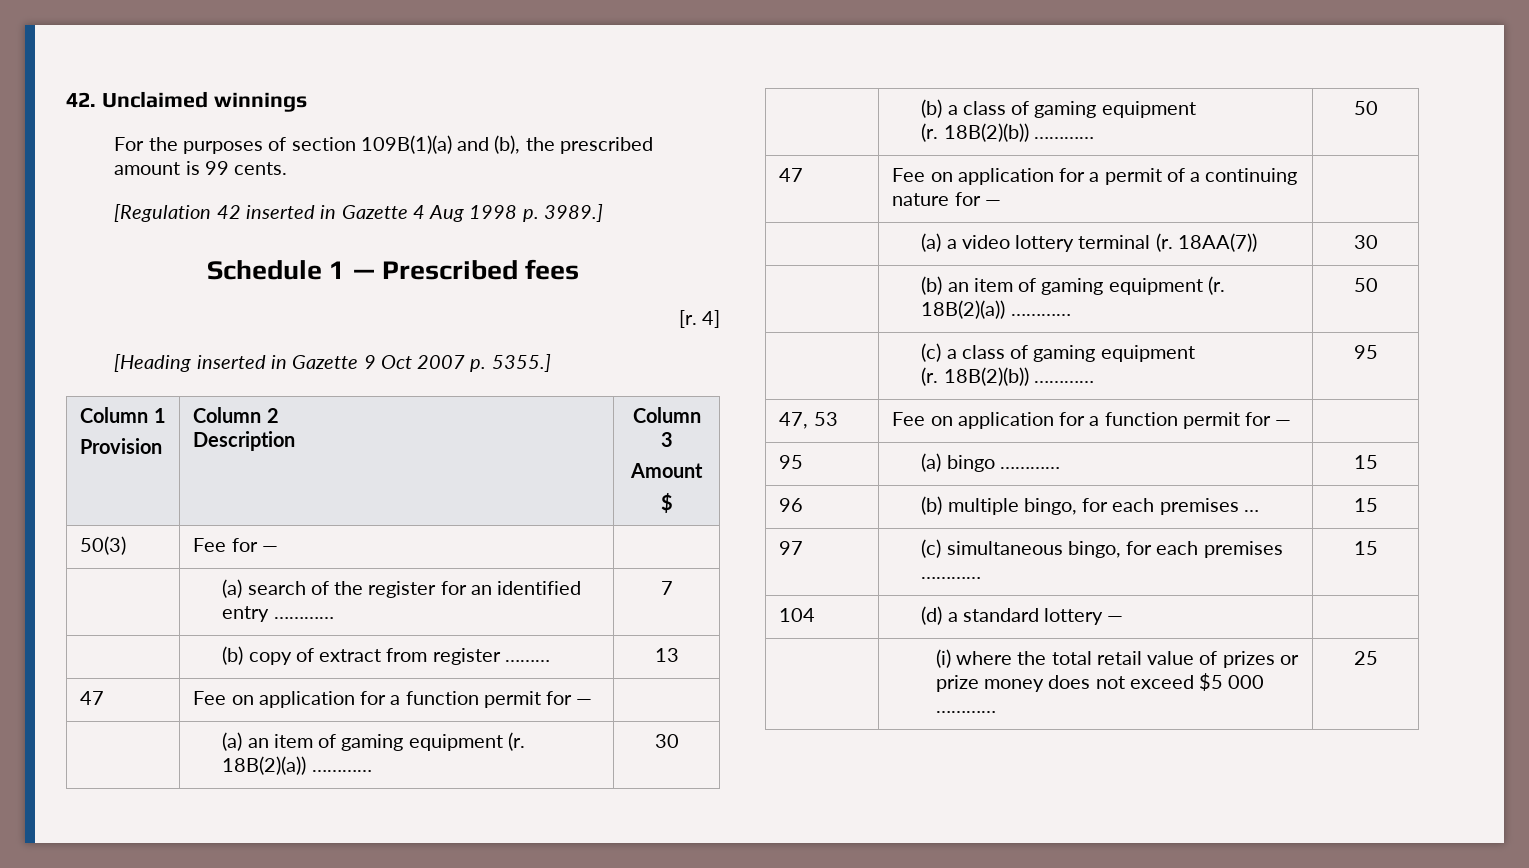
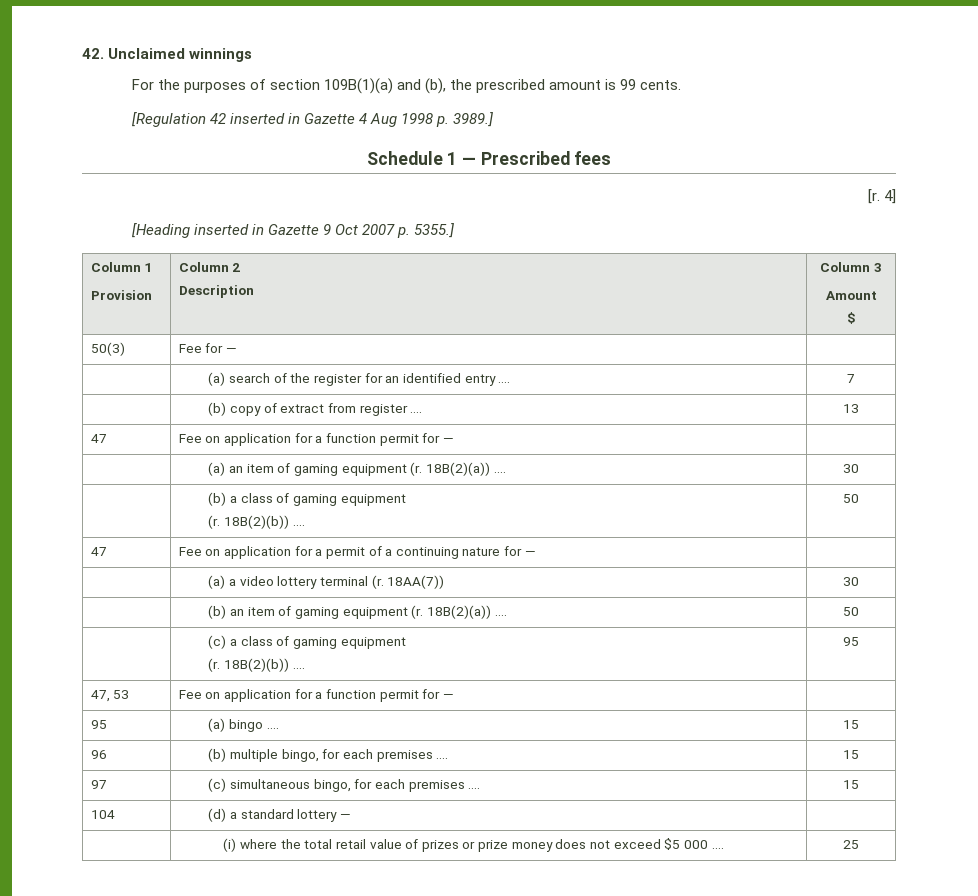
[273,617,334,619] ………… -> [498,382,511,383] ....
[504,660,550,662] ……… -> [410,412,423,413] ....
[311,770,372,772] ………… -> [493,472,506,473] ....
[1033,137,1094,139] ………… -> [292,525,305,526] ....
[1010,314,1071,316] ………… -> [494,615,507,616] ....
[1033,381,1094,383] ………… -> [292,668,305,669] ....
[999,467,1060,469] ………… -> [266,728,279,729] ....
[1243,510,1259,512] … -> [436,758,449,759] ....
[921,577,982,579] ………… -> [468,788,481,789] ....
[935,711,996,713] ………… -> [711,848,724,849] ....

